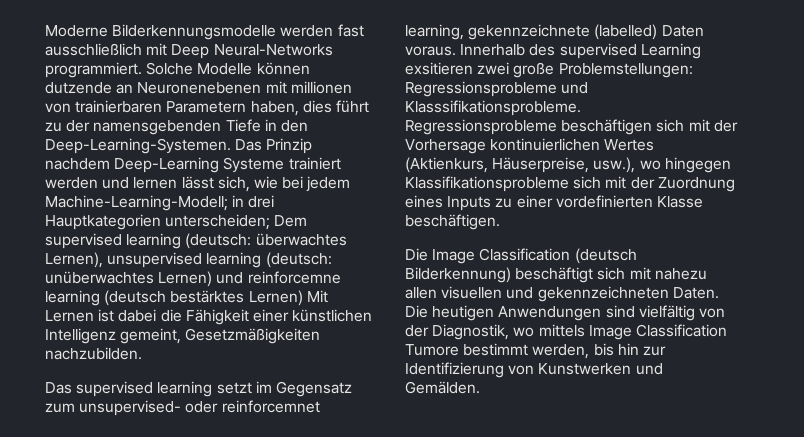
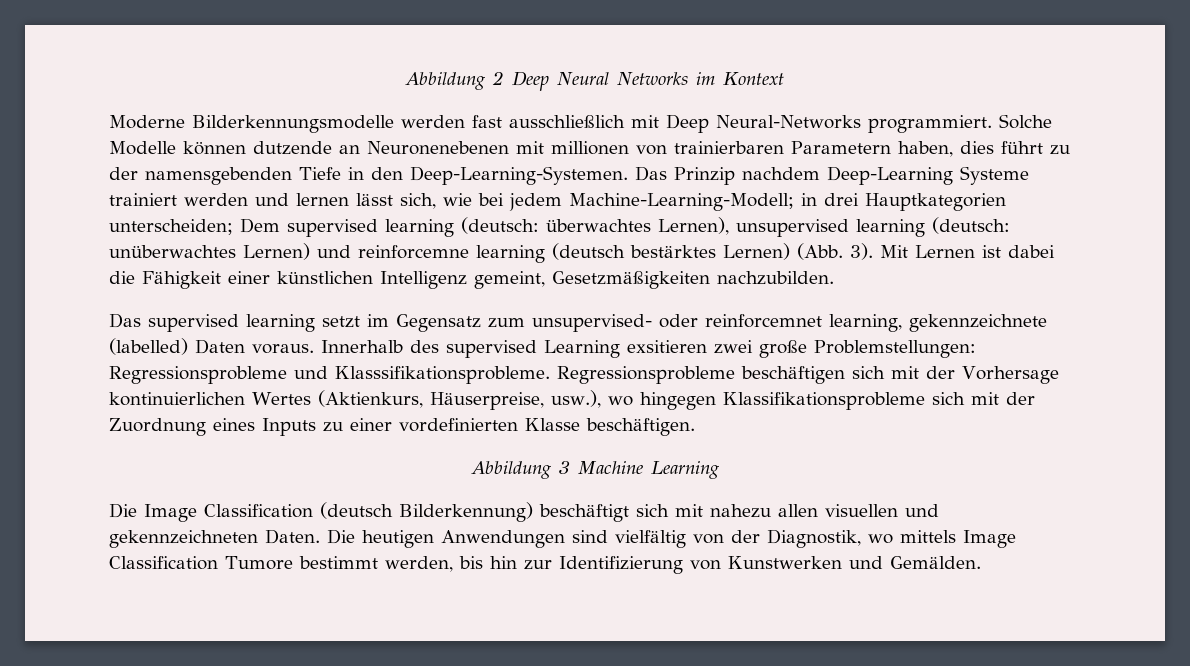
(45, 31) none -> [405,71,784,91] Abbildung 2 Deep Neural Networks im Kontext //
(303, 298) none -> [797,243,873,260] (Abb. 3).
(500, 222) none -> [470,461,720,479] // Abbildung 3 Machine Learning

